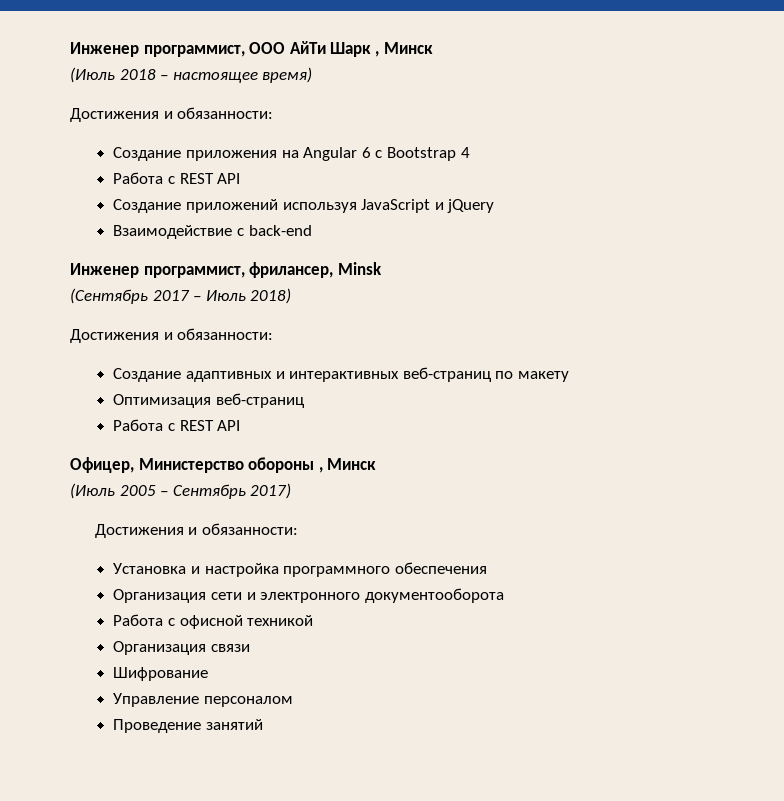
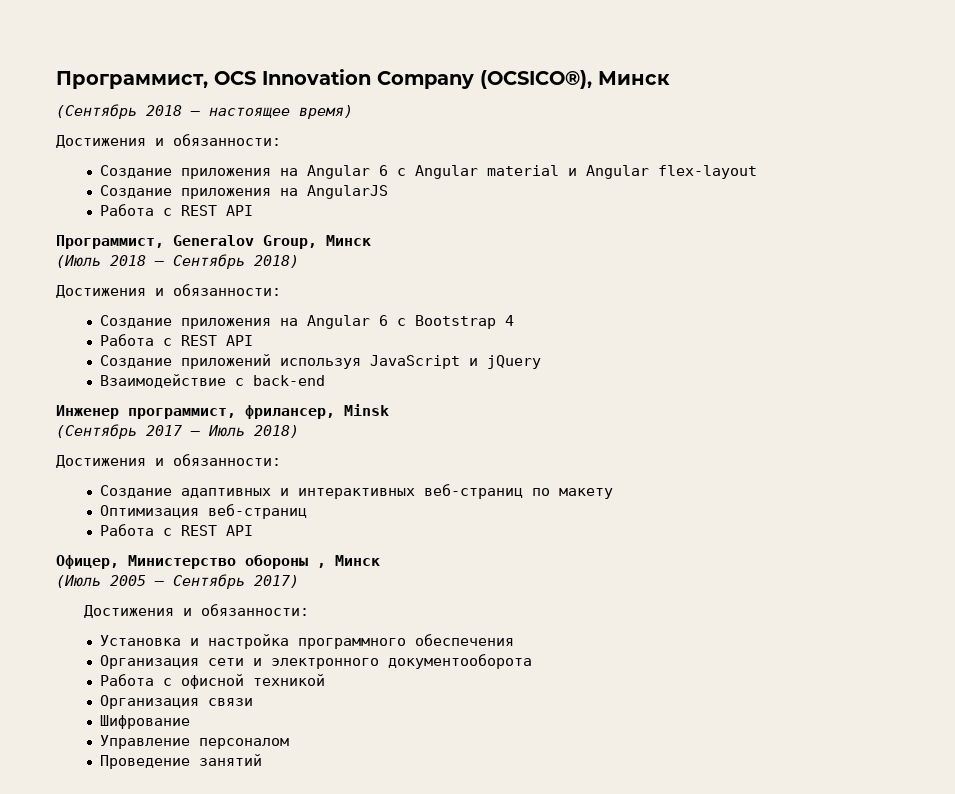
[70,41,379,57] Инженер программист, ООО АйТи Шарк , -> [56,69,670,89] [56,104,353,119] [56,134,281,148] [100,165,758,179] [100,185,389,199] [100,204,254,216] [56,235,317,249] Программист, OCS Innovation Company (OCSICO®), Минск // (Сентябрь 2018 – настоящее время) // Достижения и обязанности: // Создание приложения на Angular 6 с Angular material и Angular flex-layout // Создание приложения на AngularJS // Работа с REST API // Программист, Generalov Group,
[172,67,313,83] настоящее время) -> [173,254,299,269] Сентябрь 2018)

